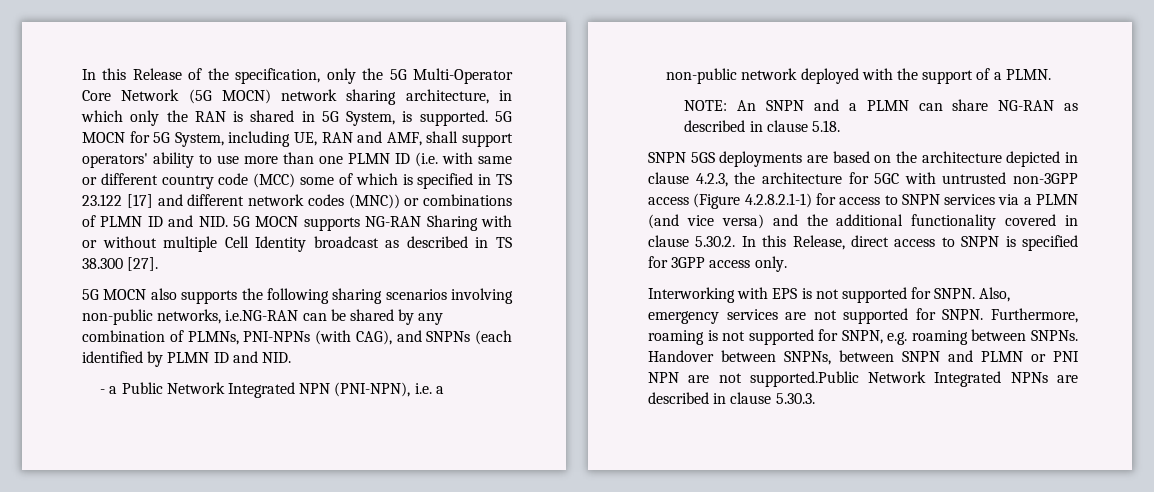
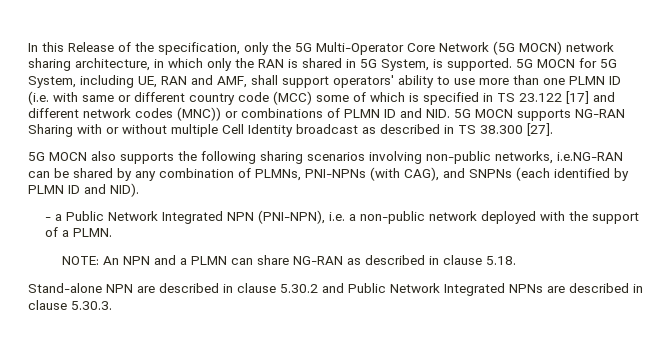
[261,352,291,363] NID. -> [110,183,139,197] NID).
[766,100,805,111] SNPN -> [123,256,151,265] NPN
[648,151,1078,167] [648,172,1078,187] [648,193,1078,209] [648,214,1078,230] [648,235,1078,251] [648,256,787,272] [648,287,1011,303] [648,308,1078,324] [648,329,1078,345] [648,350,1079,365] [648,371,859,387] SNPN 5GS deployments are based on the architecture depicted in clause 4.2.3, the architecture for 5GC with untrusted non-3GPP access (Figure 4.2.8.2.1-1) for access to SNPN services via a PLMN (and vice versa) and the additional functionality covered in clause 5.30.2. In this Release, direct access to SNPN is specified for 3GPP access only. // Interworking with EPS is not supported for SNPN. Also, emergency services are not supported for SNPN. Furthermore, roaming is not supported for SNPN, e.g. roaming between SNPNs. Handover between SNPNs, between SNPN and PLMN or PNI NPN are not supported.Public -> [28,283,386,293] Stand-alone NPN are described in clause 5.30.2 and Public

